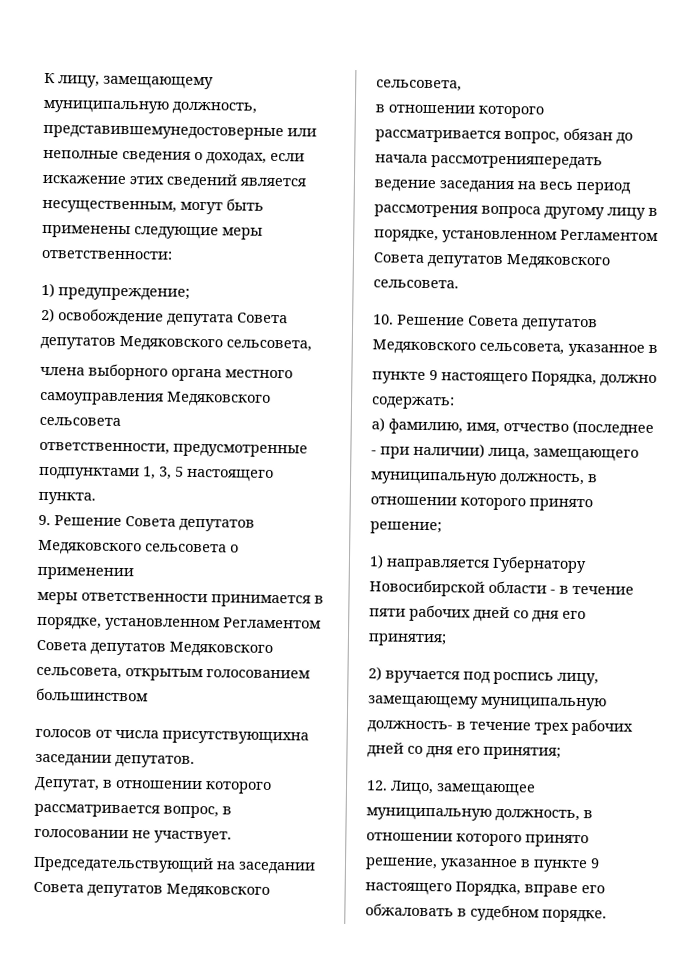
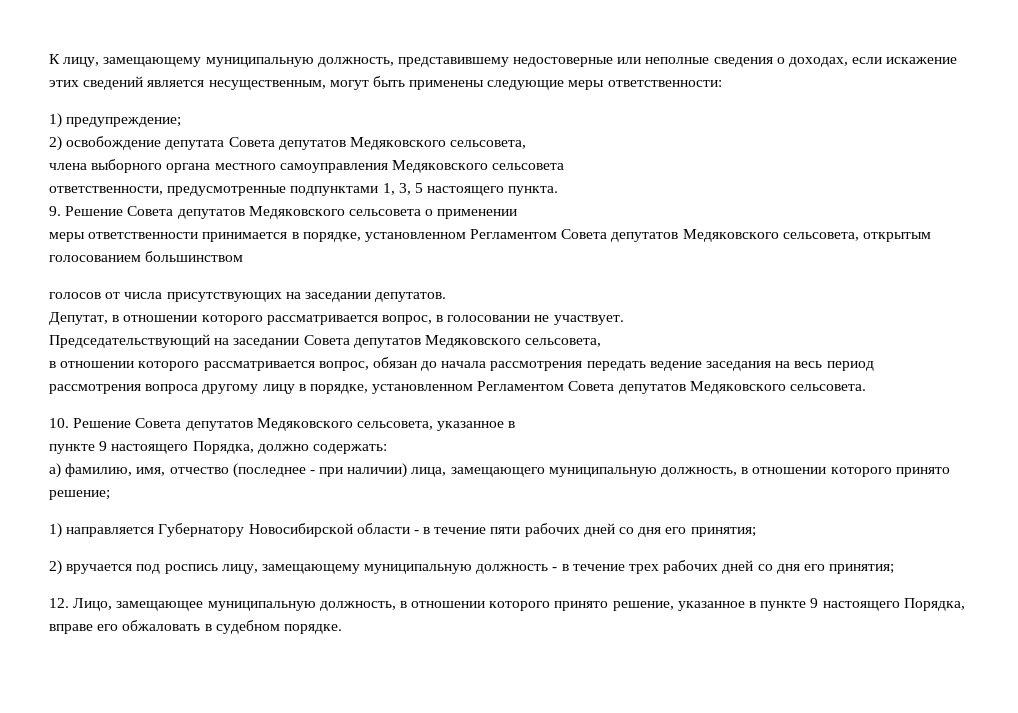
[43,124,284,141] представившемунедостоверные -> [397,57,614,67] представившему недостоверные
[162,730,309,745] присутствующихна -> [166,292,301,302] присутствующих на
[431,155,603,170] рассмотренияпередать -> [490,361,646,371] рассмотрения передать
[367,720,453,734] должность- -> [476,564,558,574] должность -

